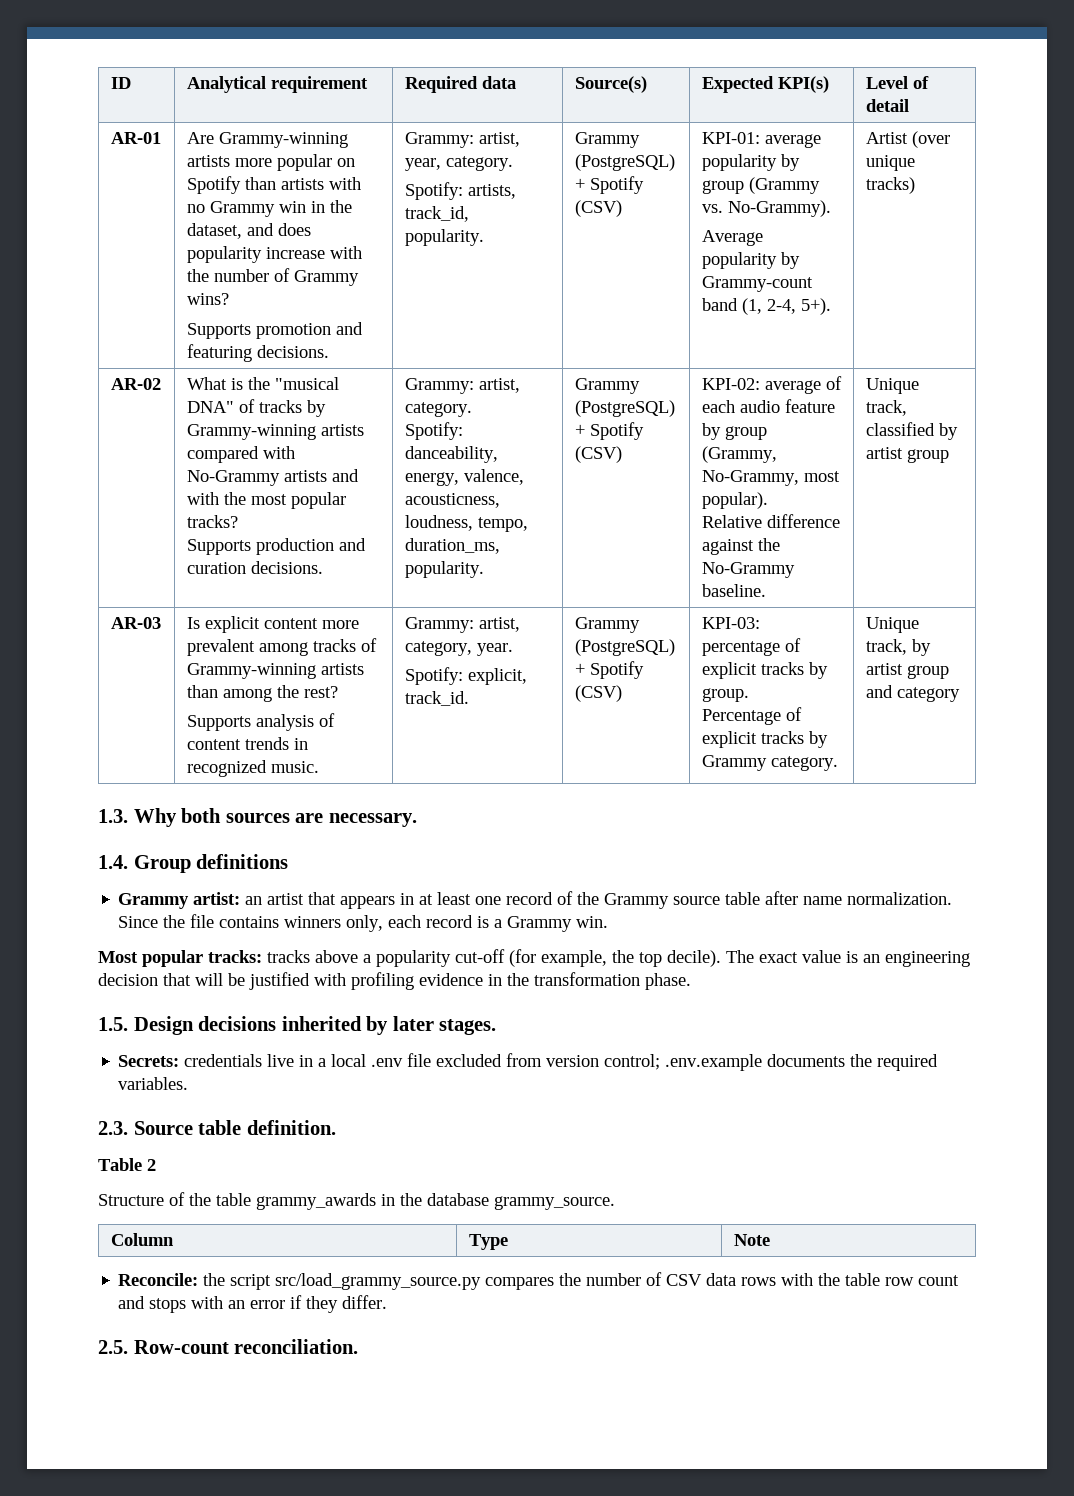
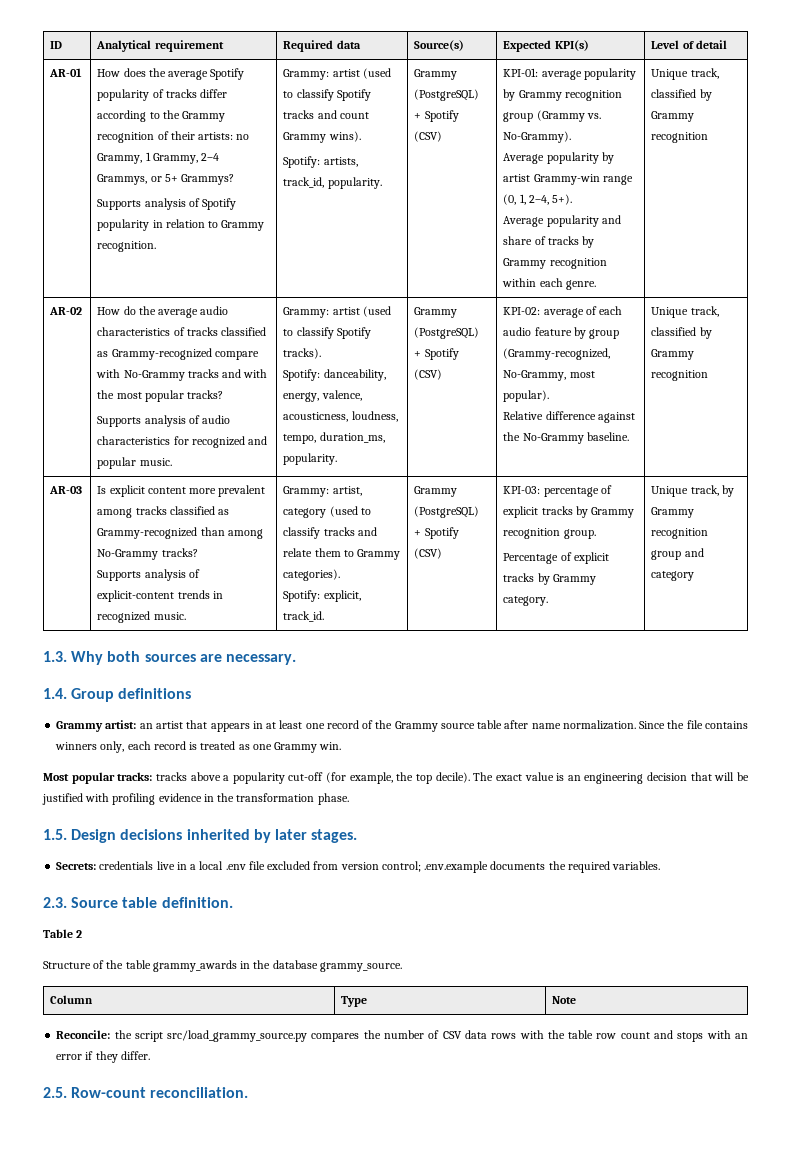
[186,132,348,148] [186,154,355,171] [186,176,361,194] [186,200,352,217] [186,223,311,239] [186,246,362,263] [186,268,359,286] [186,293,229,305] [186,322,363,339] [186,344,329,362] [404,132,520,148] [404,156,513,171] Are Grammy-winning artists more popular on Spotify than artists with no Grammy win in the dataset, and does popularity increase with the number of Grammy wins? // Supports promotion and featuring decisions. | Grammy: artist, year, category. -> [97,68,245,80] [97,89,228,101] [97,110,226,122] [97,131,250,143] [97,152,220,164] [97,174,235,185] [97,198,237,210] [97,219,265,231] [97,241,157,252] [283,68,391,80] [283,89,371,101] [283,110,369,119] [283,131,361,143] How does the average Spotify popularity of tracks differ according to the Grammy recognition of their artists: no Grammy, 1 Grammy, 2–4 Grammys, or 5+ Grammys? // Supports analysis of Spotify popularity in relation to Grammy recognition. | Grammy: artist (used to classify Spotify tracks and count Grammy wins).
(800, 162) none -> [518,90,622,101] Grammy recognition
[701,276,813,292] [701,298,831,315] [865,131,950,148] [865,155,915,171] [865,177,915,194] [110,378,161,390] [186,377,339,390] [186,399,326,417] [186,424,364,440] [186,446,259,463] Grammy-count band (1, 2-4, 5+). | Artist (over unique tracks) // AR-02 | What is the "musical DNA" of tracks by Grammy-winning artists compared -> [503,174,633,185] [503,194,573,205] [503,215,621,227] [503,236,595,248] [503,258,607,269] [502,278,596,290] [651,68,719,80] [651,89,712,101] [651,111,695,122] [651,132,709,143] [49,307,83,315] [97,306,229,318] [97,327,267,336] [97,348,259,360] artist Grammy-win range (0, 1, 2–4, 5+). // Average popularity and share of tracks by Grammy recognition within each genre. | Unique track, classified by Grammy recognition // AR-02 | How do the average audio characteristics of tracks classified as Grammy-recognized compare
[283,470,327,482] artists -> [187,369,219,378] tracks
[255,538,366,555] [186,561,323,574] [404,378,520,394] [404,402,472,417] production and curation decisions. | Grammy: artist, category. -> [144,415,231,427] [97,436,268,448] [97,457,172,469] [283,306,391,318] [283,327,371,339] [283,348,322,359] analysis of audio characteristics for recognized and popular music. | Grammy: artist (used to classify Spotify tracks).
[701,446,777,463] (Grammy, -> [503,348,611,360] (Grammy-recognized,
[865,447,949,463] artist group -> [651,349,695,360] [651,370,709,381] Grammy recognition
[360,638,377,652] [186,663,364,679] [186,685,338,702] [186,713,335,731] [186,739,241,750] of Grammy-winning artists than among the rest? // Supports analysis of content -> [169,506,230,515] [97,527,263,539] [97,548,198,560] [97,569,200,581] [97,590,175,602] classified as Grammy-recognized than among No-Grammy tracks? // Supports analysis of explicit-content
[404,641,513,656] category, year. -> [283,506,371,518] [283,527,377,539] [283,548,401,560] [283,569,341,581] category (used to classify tracks and relate them to Grammy categories).
(828, 670) none -> [591,507,635,518] [503,528,561,539] Grammy recognition
[865,663,903,675] artist -> [651,507,695,518] [651,528,709,539] Grammy recognition
[494,919,503,928] a -> [200,741,272,750] treated as one

